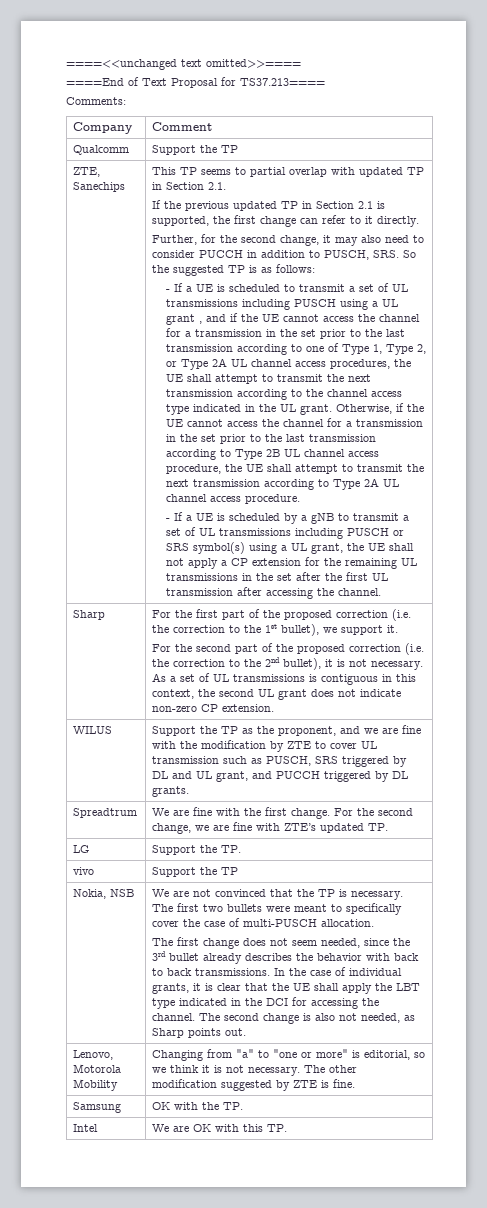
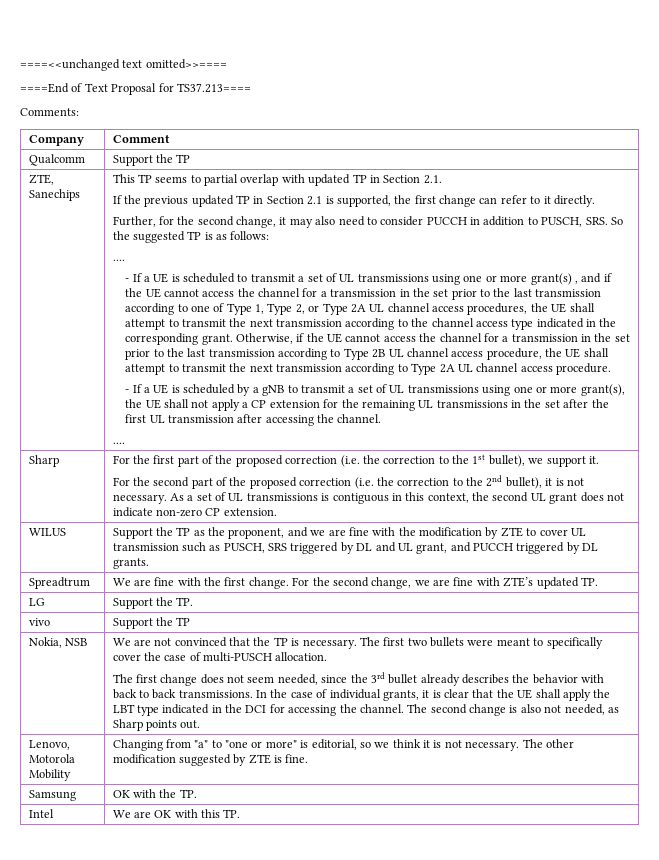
(316, 268) none -> [112,259,125,261] // ....
[241,299,398,310] [165,314,195,325] including PUSCH using a UL grant -> [432,273,572,285] using one or more grant(s)
[279,404,296,412] UL -> [125,333,199,345] corresponding
[294,528,404,539] [165,542,343,554] including PUSCH or SRS symbol(s) using a UL grant, -> [482,384,625,396] using one or more grant(s),
(381, 592) none -> [112,442,125,444] // ....

